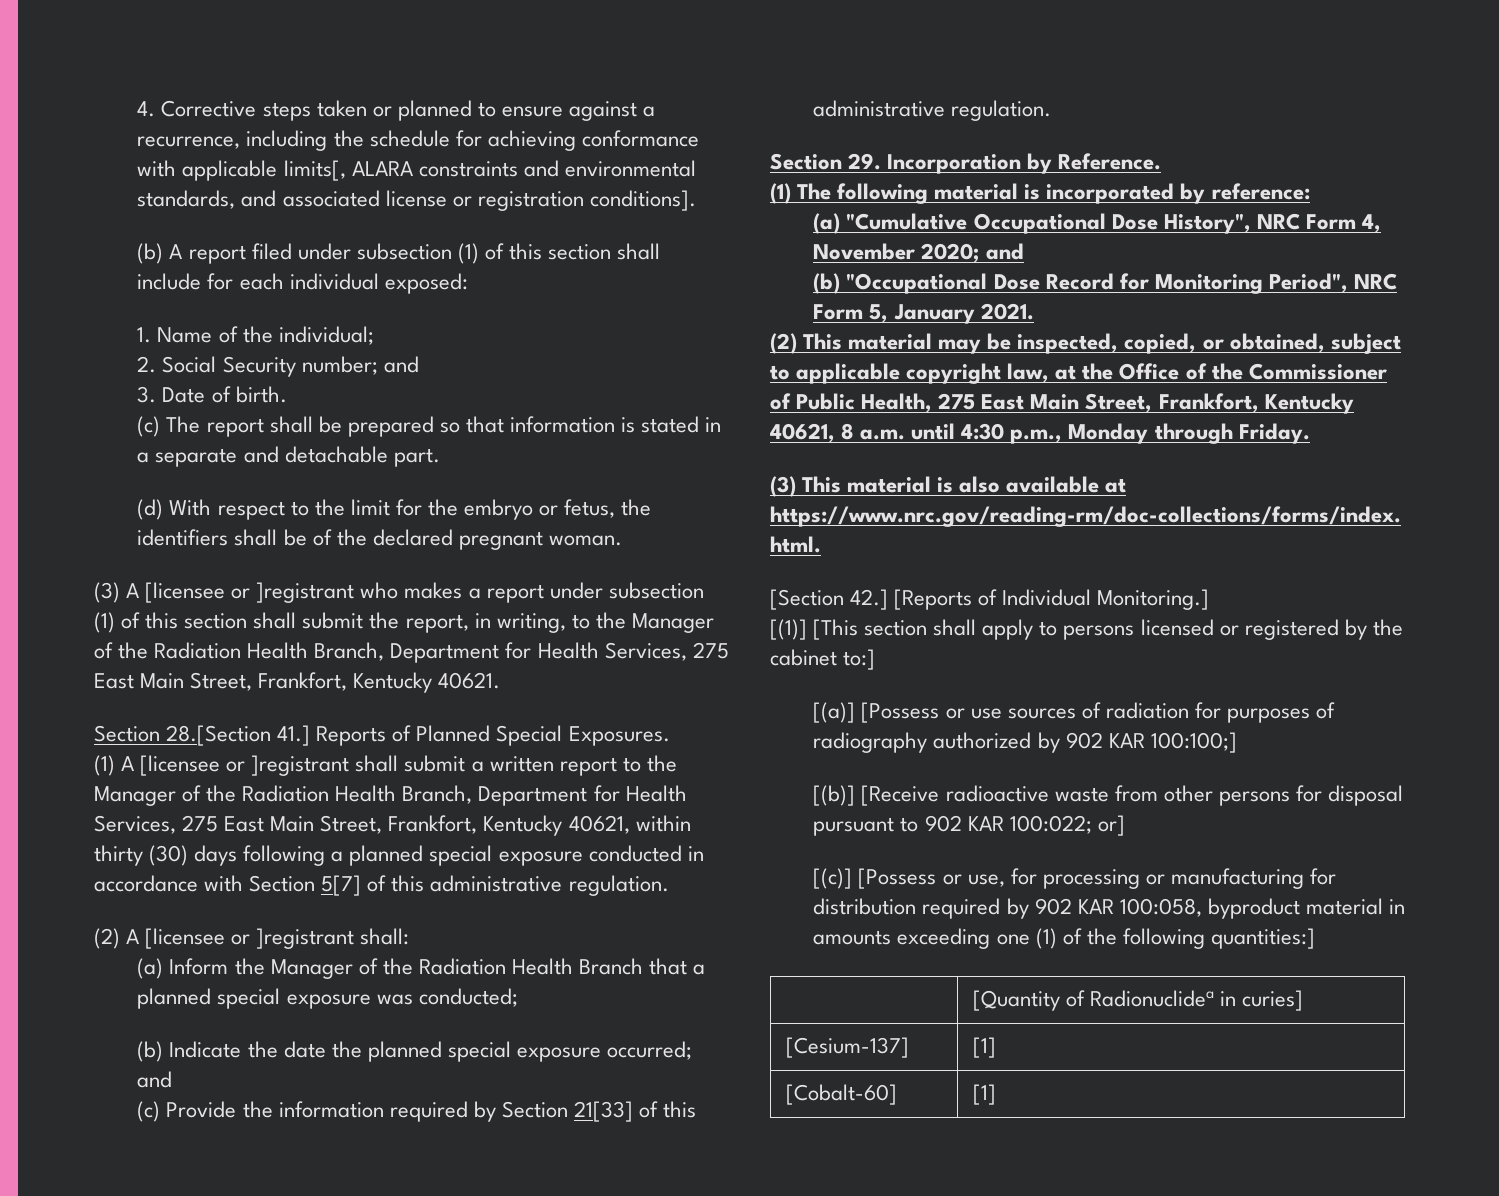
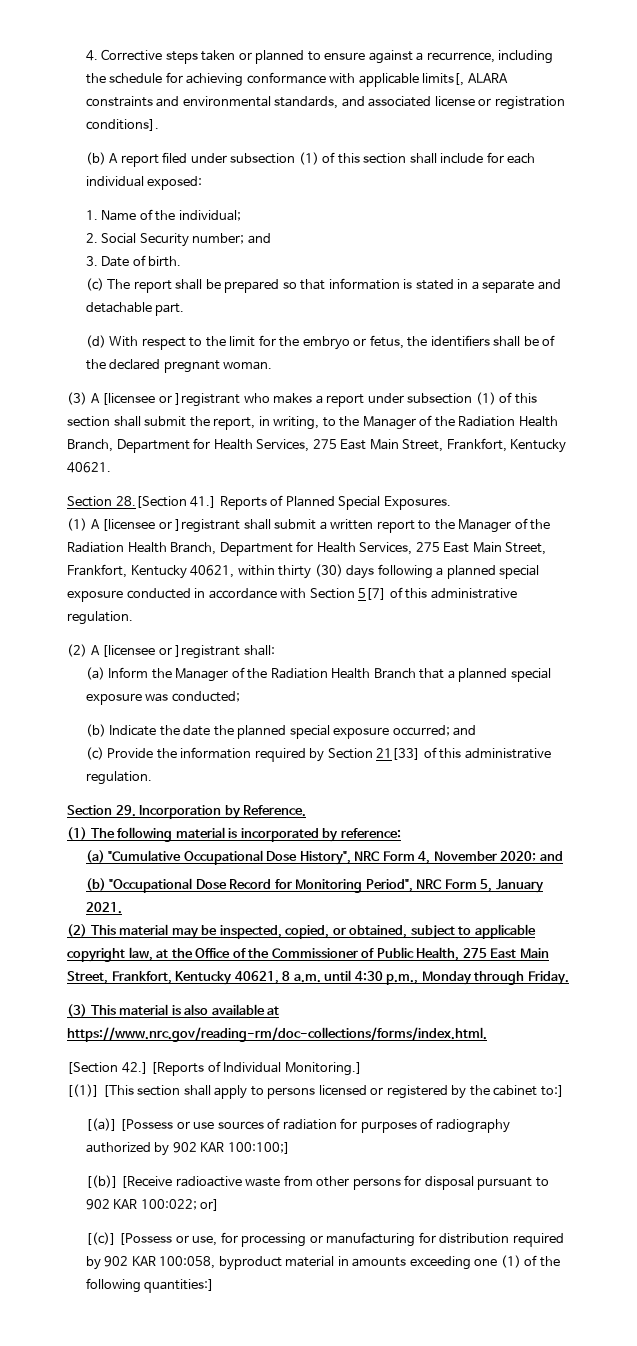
[973,990,1304,1011] [786,1037,910,1058] [973,1037,997,1058] [786,1084,898,1105] [973,1084,997,1105] // | [Quantity of Radionuclidea in curies] // [Cesium-137] | [1] // [Cobalt-60] | [1] -> (215, 1286) none

